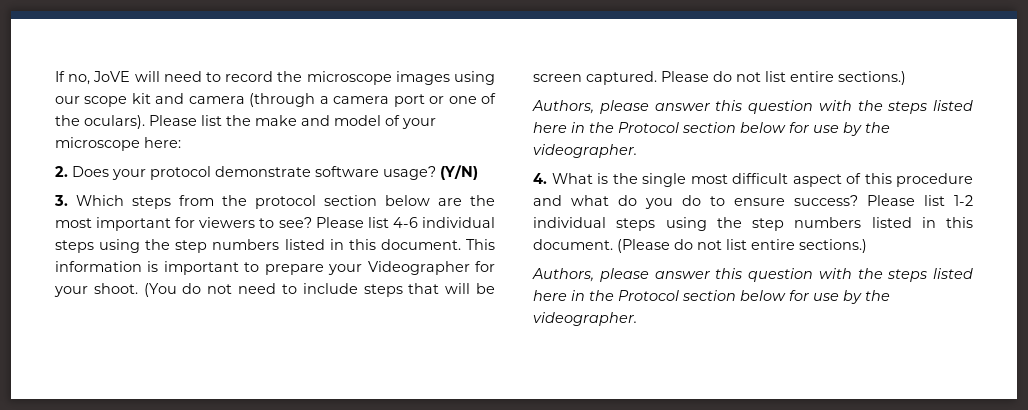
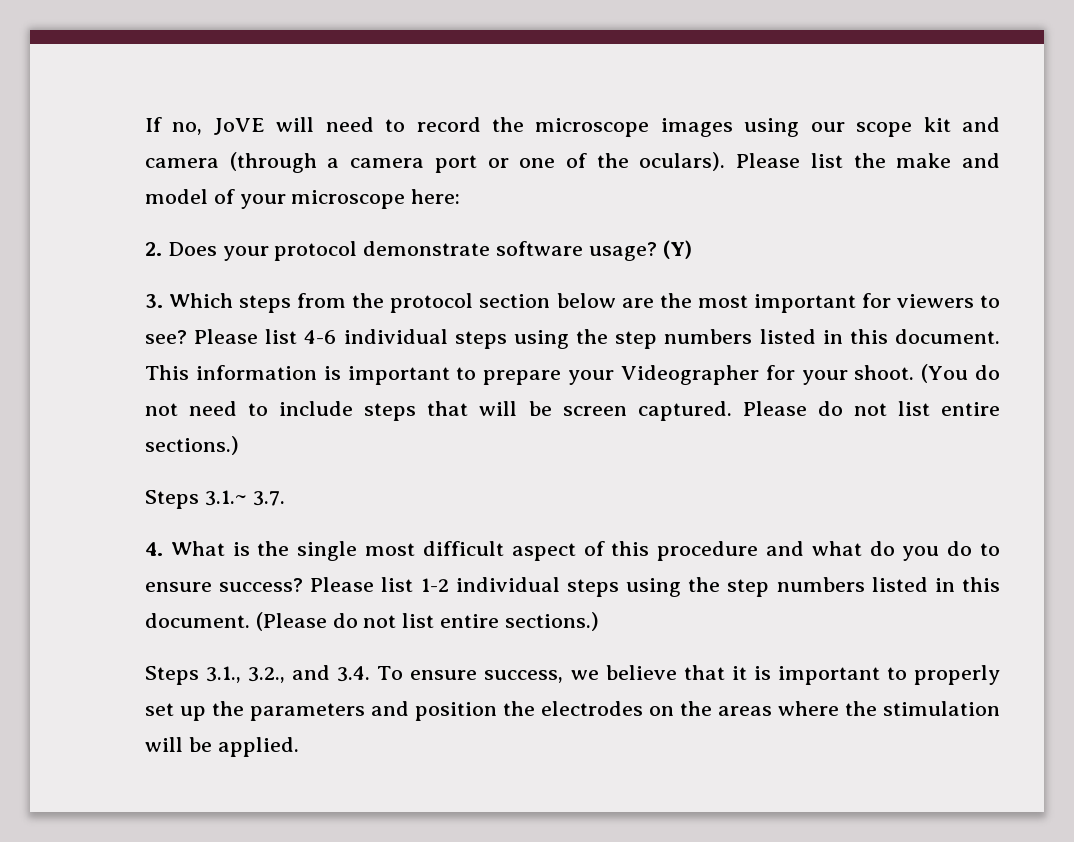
[440,165,478,180] (Y/N) -> [662,240,692,259] (Y)
[532,100,973,114] [533,122,890,136] [533,144,637,158] Authors, please answer this question with the steps listed here in the Protocol section below for use by the videographer. -> [145,490,285,509] Steps 3.1.~ 3.7.
[532,268,973,282] [533,290,890,304] [533,312,637,326] Authors, please answer this question with the steps listed here in the Protocol section below for use by the videographer. -> [145,665,1001,685] [145,701,1000,721] [145,737,299,757] Steps 3.1., 3.2., and 3.4. To ensure success, we believe that it is important to properly set up the parameters and position the electrodes on the areas where the stimulation will be applied.

